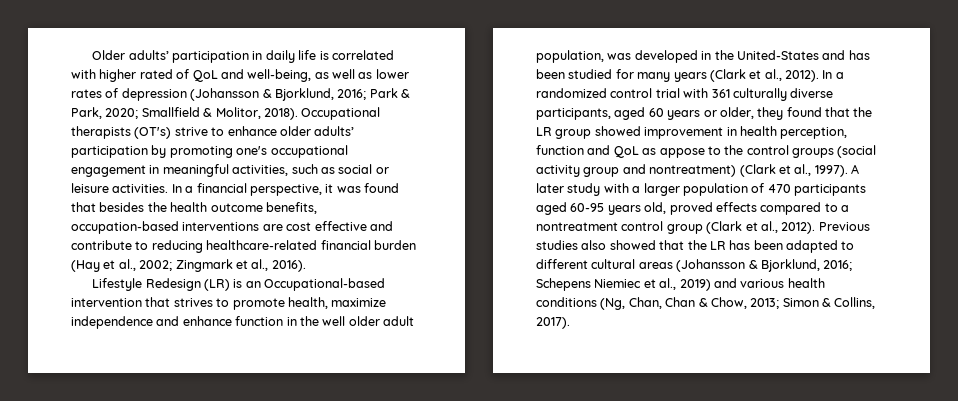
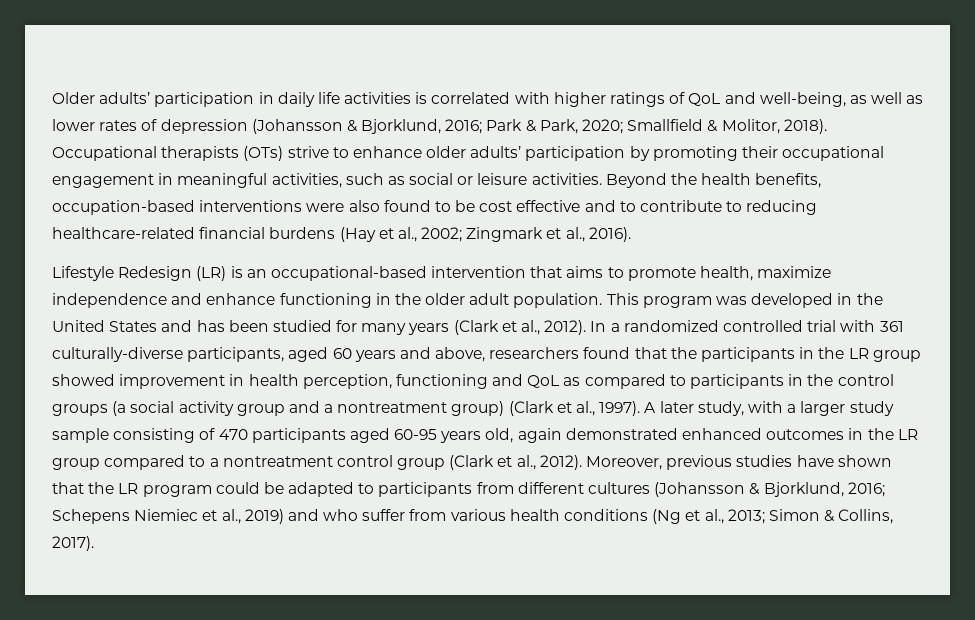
(317, 55) none -> [344,92,412,104] activities
[139,69,173,79] rated -> [610,92,666,107] ratings
[134,127,172,139] (OT's) -> [243,146,284,161] (OTs)
[236,146,268,155] one's -> [742,146,779,158] their
[171,183,399,196] [71,202,145,212] In a financial perspective, it was found that besides -> [605,173,667,188] Beyond
[210,203,263,212] outcome -> (752, 179) none
[262,224,283,231] are -> [306,200,476,212] were also found to be
(393, 226) none -> [619,201,636,212] to
[373,240,416,250] burden -> [269,227,336,239] burdens
[264,278,386,291] Occupational-based -> [270,266,427,281] occupational-based
[173,298,213,307] strives -> [566,266,604,278] aims
[235,316,346,326] function in the well -> [279,293,421,308] functioning in the
[536,50,604,63] population, -> [513,293,712,308] population. This program
[736,50,819,60] United-States -> [52,320,158,332] United States
[610,88,653,98] control -> [722,320,803,332] controlled
[732,88,834,101] culturally diverse -> [52,347,183,362] culturally-diverse
[703,107,850,120] or older, they found that -> [399,347,815,362] and above, researchers found that the participants in
[536,145,584,155] function -> [395,374,488,389] functioning
[659,146,721,158] appose to -> [584,374,804,389] compared to participants in
[837,145,877,158] (social -> [112,401,175,416] (a social
[649,165,737,177] nontreatment) -> [324,401,505,416] a nontreatment group)
[567,183,601,196] study -> [697,401,744,416] study,
[682,183,748,196] population -> [849,401,894,416] [52,428,196,443] study sample consisting
[669,202,757,215] proved effects -> [517,428,918,443] [52,458,100,470] again demonstrated enhanced outcomes in the LR group
[818,222,870,231] [536,240,855,253] [536,259,673,269] Previous studies also showed that the LR has been adapted to different cultural areas -> [586,455,892,470] [52,482,651,497] Moreover, previous studies have shown that the LR program could be adapted to participants from different cultures
[740,278,825,288] [536,297,747,310] various health conditions (Ng, Chan, Chan & Chow, -> [323,509,724,524] who suffer from various health conditions (Ng et al.,

